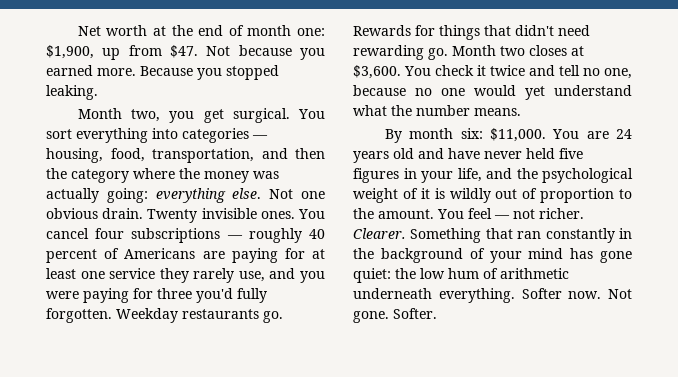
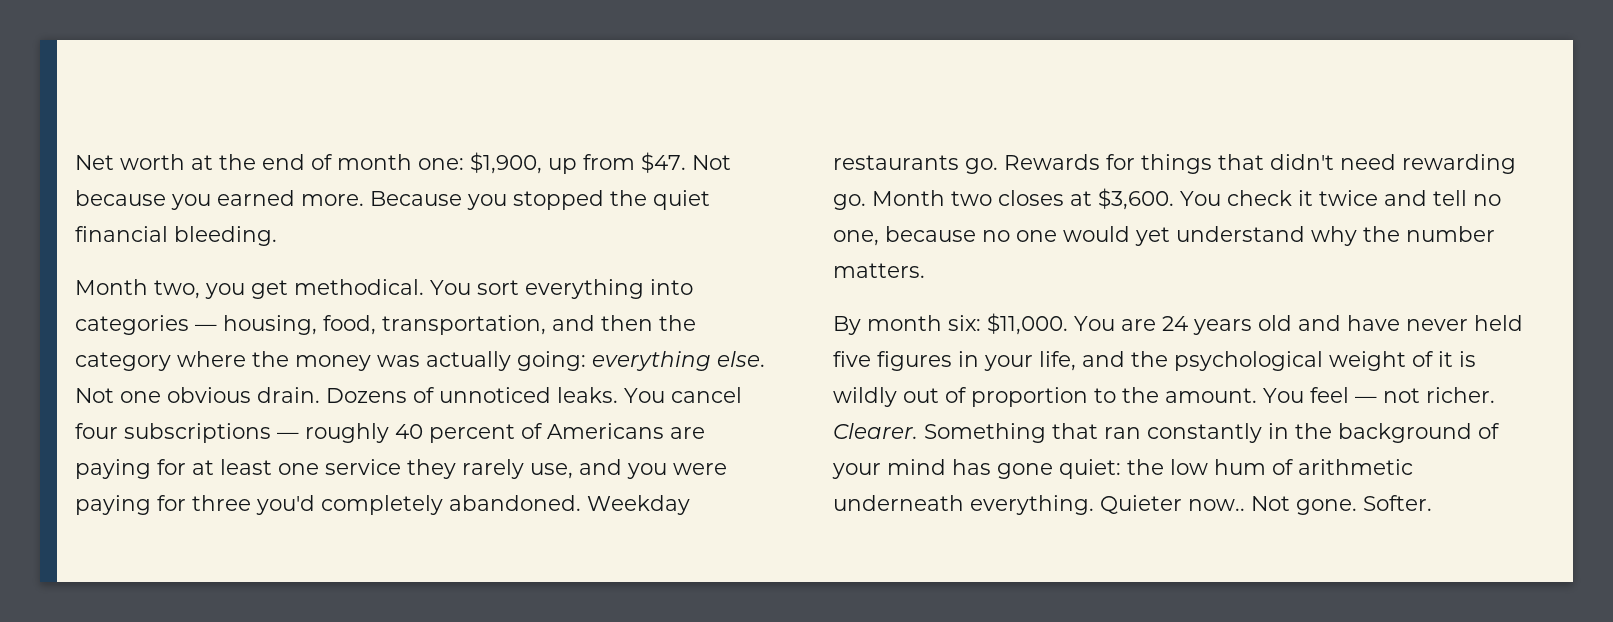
[46,85,98,100] leaking. -> [610,190,710,210] [75,226,277,246] the quiet financial bleeding.
[232,108,290,123] surgical. -> [294,279,424,295] methodical.
[147,208,295,223] Twenty invisible ones. -> [326,387,618,403] Dozens of unnoticed leaks.
[237,288,267,303] [46,308,112,323] fully forgotten. -> [321,495,581,515] completely abandoned.
[353,105,387,116] what -> [1311,226,1357,246] why
[474,108,521,116] means. -> [833,263,925,278] matters.
[521,288,602,299] Softer now. -> [1100,495,1245,514] Quieter now..

